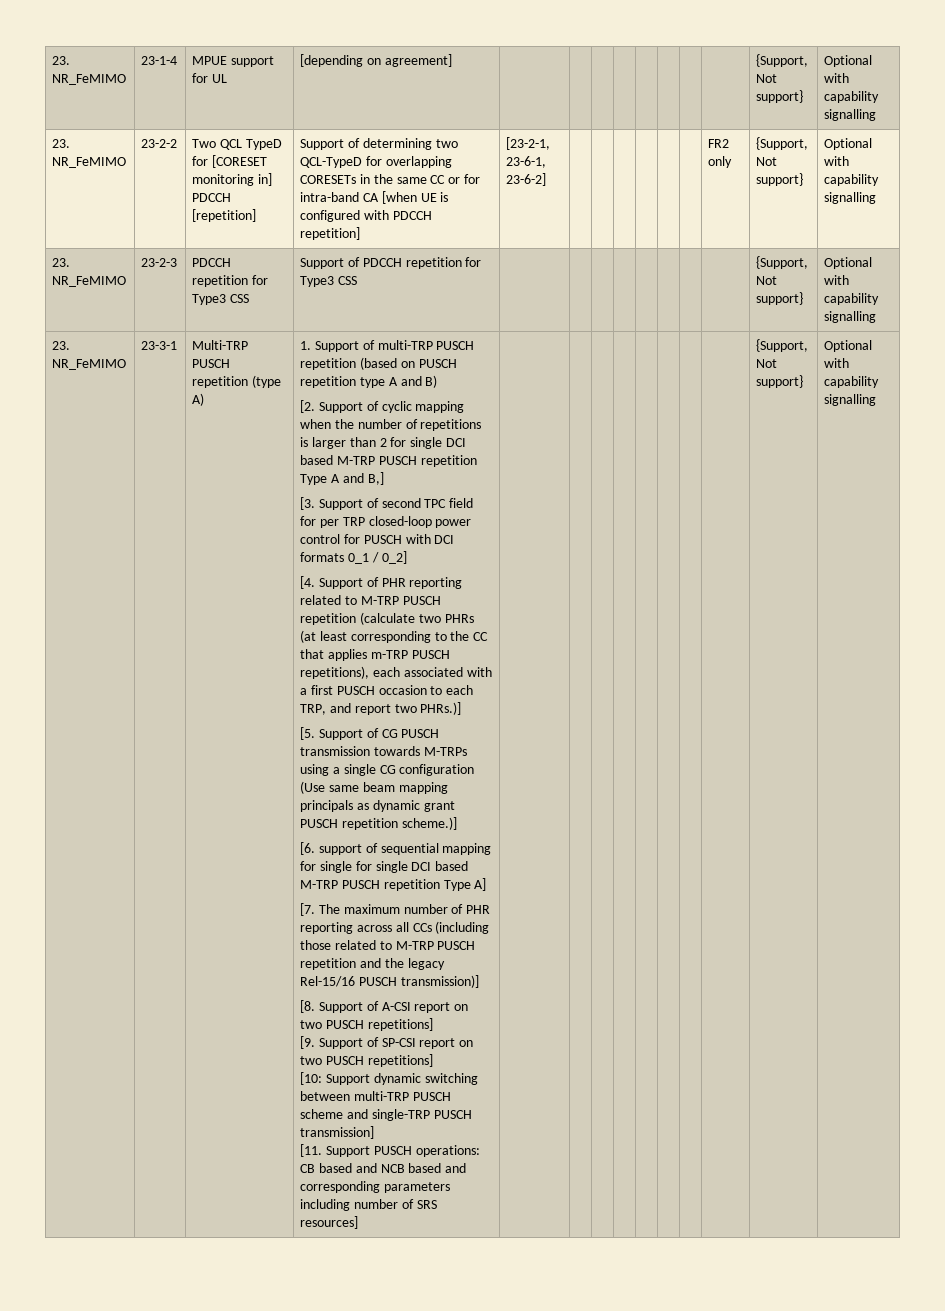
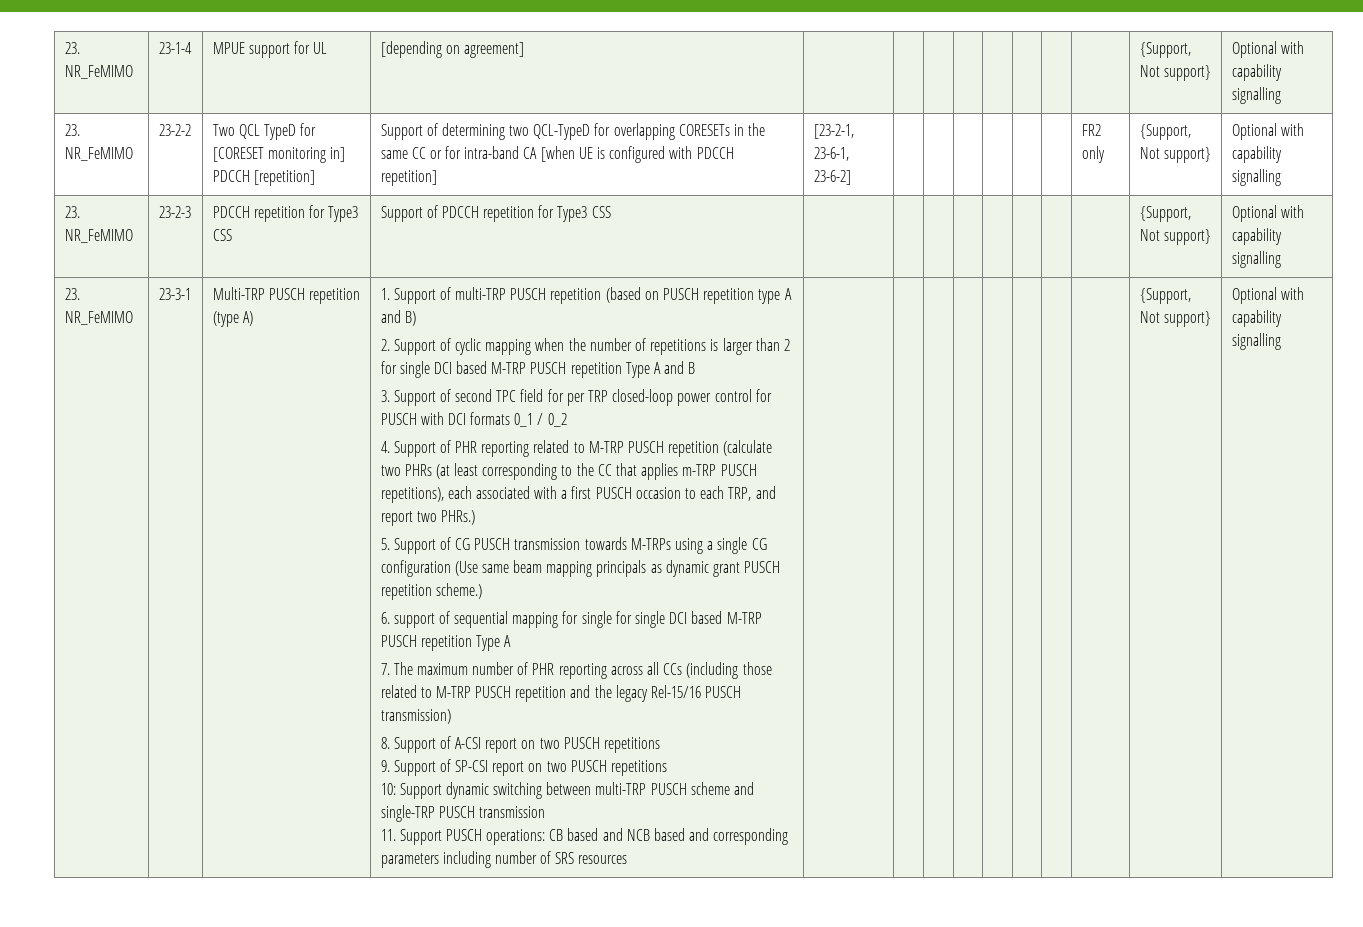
[300,400,316,413] [2. -> [380,339,390,351] 2.
[367,472,384,485] [300,497,316,510] B,] // [3. -> [688,362,696,374] [380,390,390,402] B // 3.
[381,551,407,564] [300,576,316,589] 0_2] // [4. -> [547,413,567,427] [380,441,390,453] 0_2 // 4.
[420,702,462,715] [300,727,316,740] PHRs.)] // [5. -> [440,510,475,525] [380,538,390,550] PHRs.) // 5.
[401,817,457,830] [300,842,316,855] scheme.)] // [6. -> [435,583,482,599] [380,612,390,624] scheme.) // 6.
[474,878,487,891] [300,903,316,916] A] // [7. -> [504,635,512,647] [380,663,390,675] A // 7.
[400,975,479,988] [300,1000,316,1013] transmission)] // [8. -> [380,709,451,724] [380,737,390,749] transmission) // 8.
[367,1018,433,1031] [300,1036,316,1049] repetitions] // [9. -> [604,737,661,753] [380,760,390,772] repetitions // 9.
[367,1054,433,1067] [300,1072,323,1085] repetitions] // [10: -> [611,760,668,776] [380,783,396,795] repetitions // 10:
[300,1126,375,1139] [300,1144,323,1157] transmission] // [11. -> [478,806,545,818] [380,829,396,841] transmission // 11.
[300,1216,359,1229] resources] -> [578,855,628,864] resources

